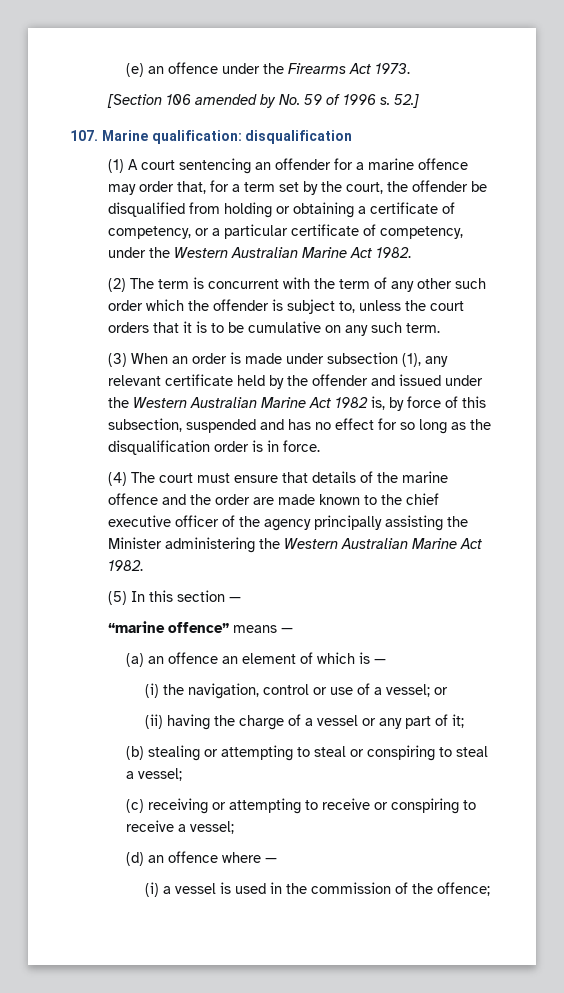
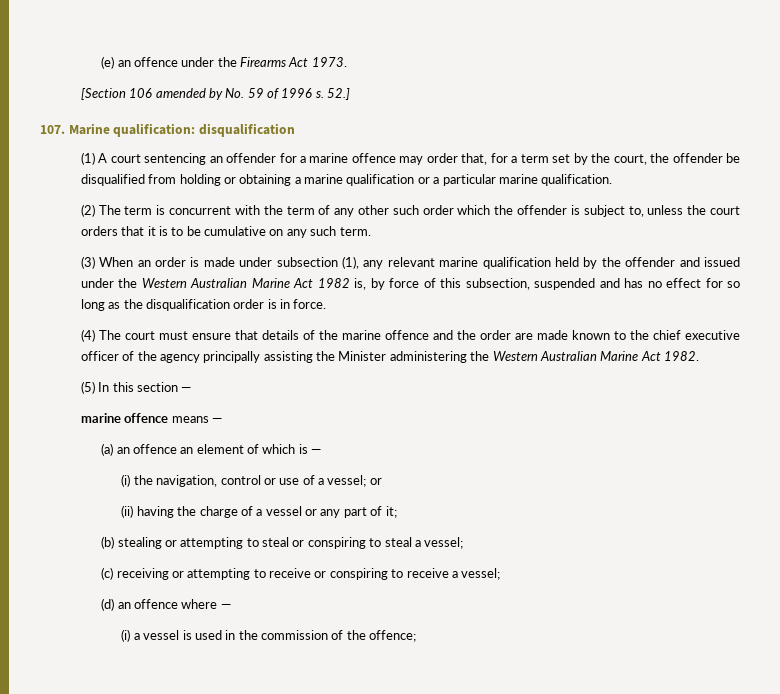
[369,202,455,214] [107,224,463,239] [107,247,411,258] certificate of competency, or a particular certificate of competency, under the Western Australian Marine Act 1982. -> [303,174,613,186] marine qualification or a particular marine qualification.
[164,374,233,386] certificate -> [439,257,551,269] marine qualification
[107,621,229,633] “marine offence” -> [80,413,169,423] marine offence

